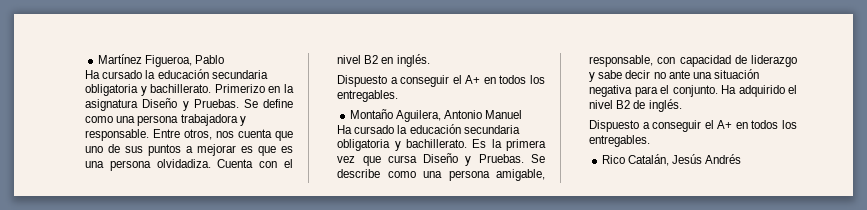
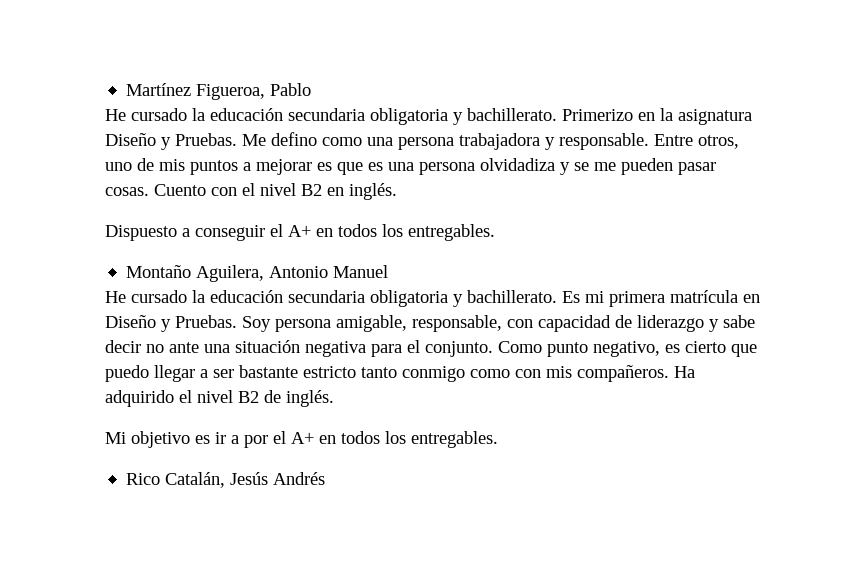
[85,70,101,79] Ha -> [105,109,127,121] He
[243,99,293,108] Se define -> [242,132,318,146] Me defino
[216,129,293,141] nos cuenta que -> (740, 142) none
[125,146,144,153] sus -> [159,159,186,171] mis
[156,159,254,168] olvidadiza. Cuenta -> [480,158,717,175] [105,184,207,196] olvidadiza y se me pueden pasar cosas. Cuento
[337,125,353,134] Ha -> [105,291,127,303] He
[491,139,546,151] [337,153,545,166] [337,169,443,178] la primera vez que cursa Diseño y Pruebas. Se describe como una -> [585,290,761,307] [105,315,272,332] mi primera matrícula en Diseño y Pruebas. Soy
(718, 91) none -> [498,341,758,357] [105,365,670,382] Como punto negativo, es cierto que puedo llegar a ser bastante estricto tanto conmigo como con mis compañeros.
[589,120,702,132] Dispuesto a conseguir -> [105,431,269,448] Mi objetivo es ir a por

